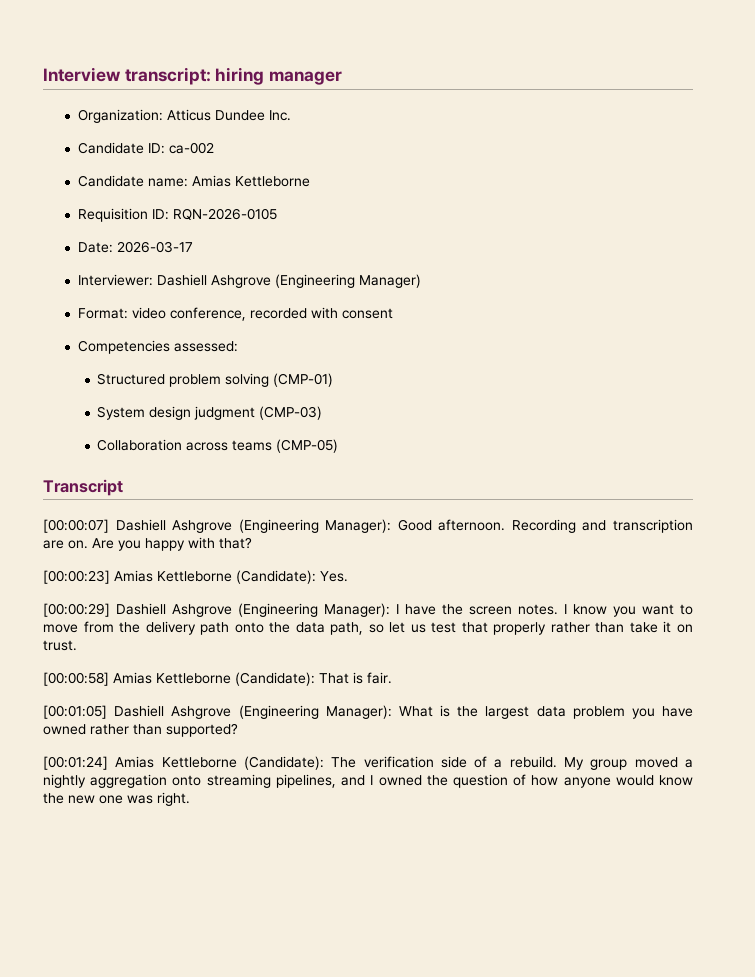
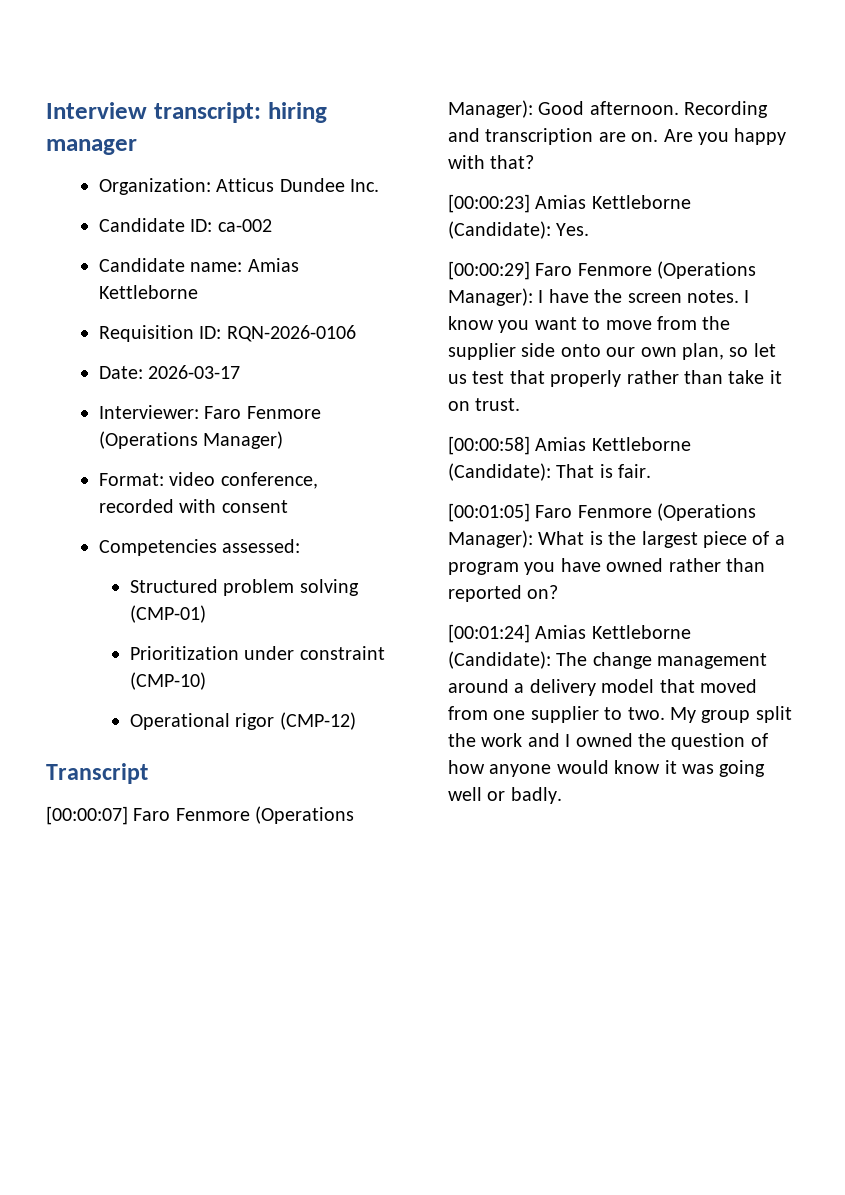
[172,208,277,220] RQN-2026-0105 -> [226,325,356,342] RQN-2026-0106
[156,274,355,288] Dashiell Ashgrove (Engineering -> [204,406,321,419] [99,431,199,449] Faro Fenmore (Operations
[97,406,323,420] [97,439,339,453] System design judgment (CMP-03) // Collaboration across teams (CMP-05) -> [130,646,385,660] [130,672,207,690] [130,712,356,730] Prioritization under constraint (CMP-10) // Operational rigor (CMP-12)
[115,519,319,533] Dashiell Ashgrove (Engineering -> [133,806,355,824] Faro Fenmore (Operations
[116,603,318,617] Dashiell Ashgrove (Engineering -> [535,261,757,279] Faro Fenmore (Operations
[145,621,364,635] delivery path onto the data path, -> [448,343,724,360] supplier side onto our own plan,
[114,705,319,719] Dashiell Ashgrove (Engineering -> [535,503,757,521] Faro Fenmore (Operations
[536,706,625,719] data problem -> [703,531,785,548] [448,562,519,575] piece of a program
[166,723,238,737] supported? -> [448,585,559,602] reported on?
[363,756,693,770] [43,774,336,788] verification side of a rebuild. My group moved a nightly aggregation onto streaming pipelines, -> [592,652,768,669] [448,679,757,696] [448,706,792,723] [448,733,523,747] change management around a delivery model that moved from one supplier to two. My group split the work
[43,792,190,806] the new one was right. -> [664,760,766,777] [448,787,562,804] it was going well or badly.

